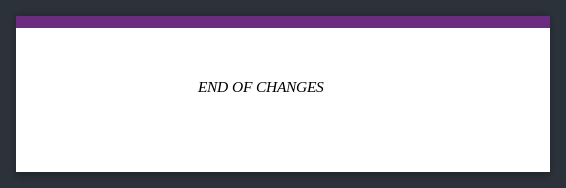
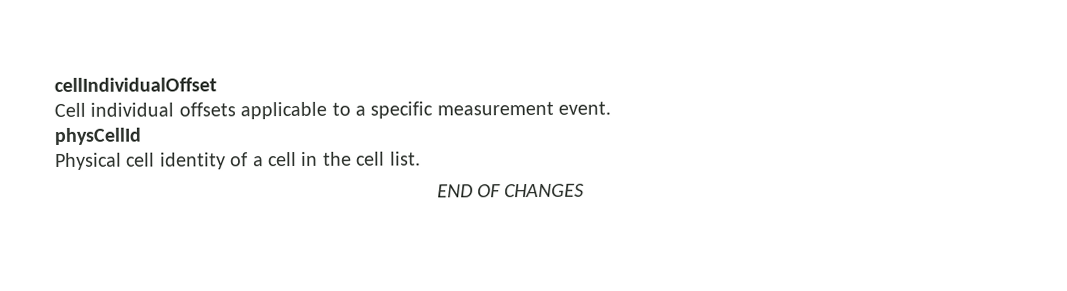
(196, 87) none -> [54,77,217,93] [54,101,612,120] [54,127,141,146] [55,151,421,171] cellIndividualOffset // Cell individual offsets applicable to a specific measurement event. // physCellId // Physical cell identity of a cell in the cell list. //

